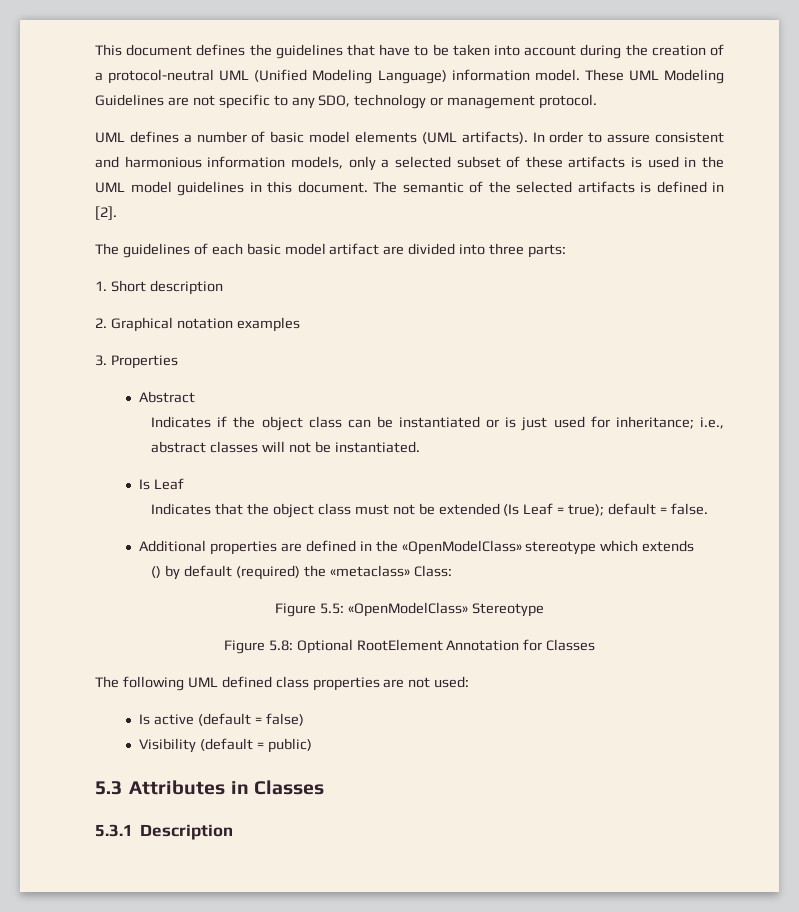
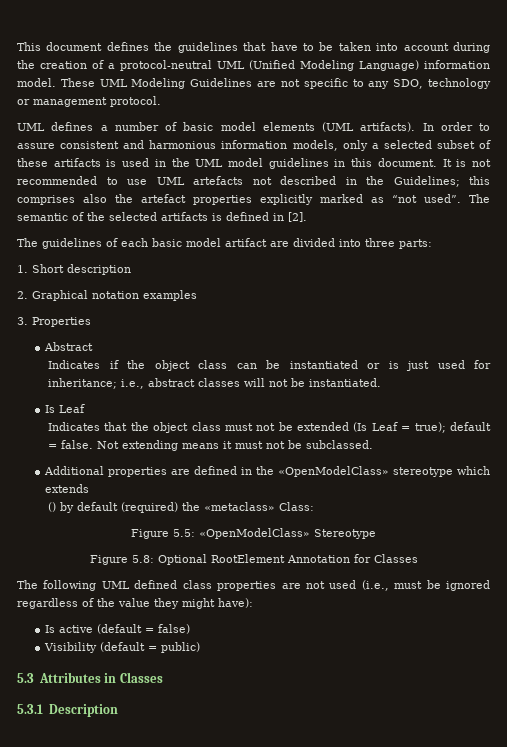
(368, 187) none -> [442,159,492,167] [17,176,490,187] [17,194,461,205] It is not recommended to use UML artefacts not described in the Guidelines; this comprises also the artefact properties explicitly marked as “not used”.
(708, 509) none -> [97,440,374,451] Not extending means it must not be subclassed.
[434,676,470,688] used: -> [329,580,491,591] [17,598,253,609] used (i.e., must be ignored regardless of the value they might have):

